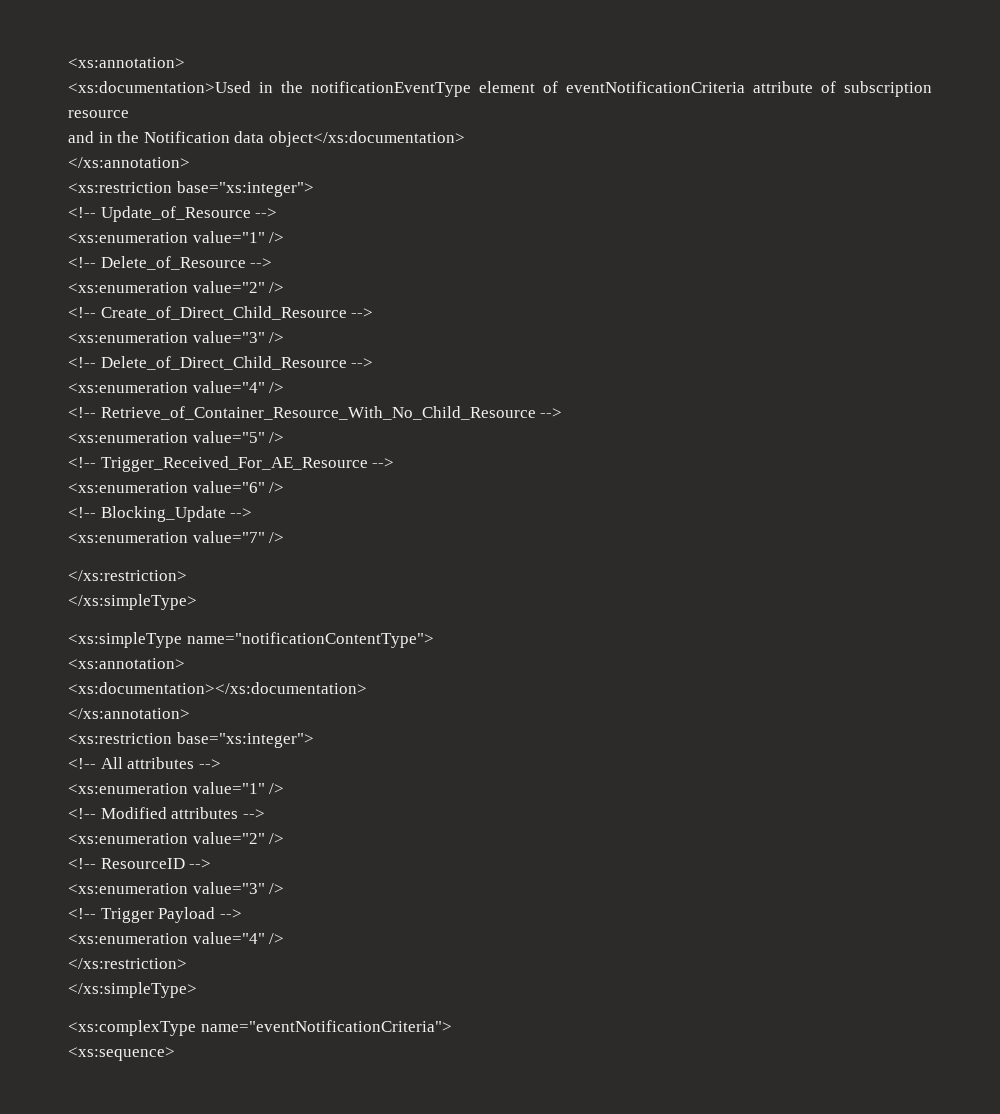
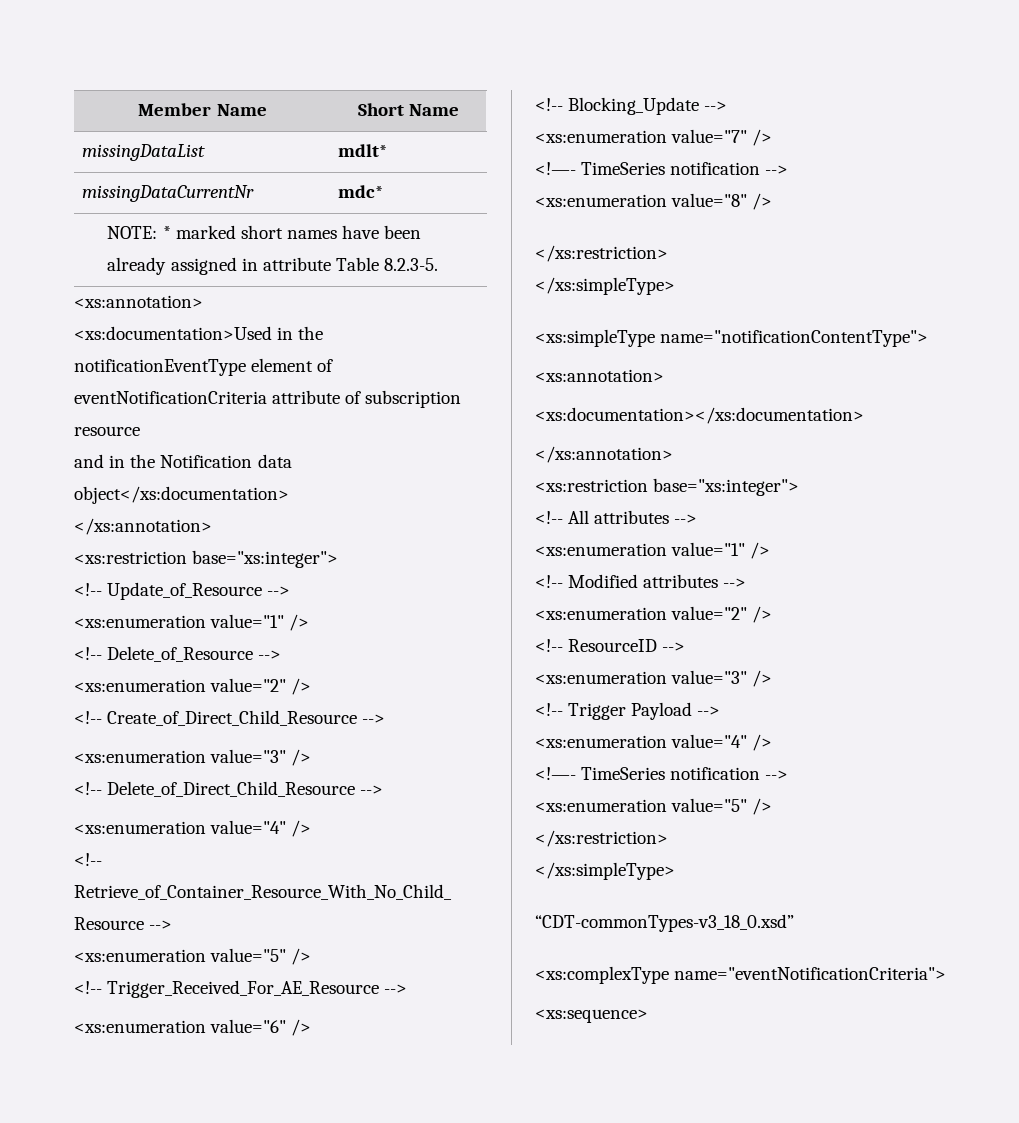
(68, 62) none -> [138,103,267,116] [357,103,460,116] [81,144,205,161] [337,144,388,157] [81,185,254,202] [337,185,384,198] [107,225,422,239] [107,257,439,275] Member Name | Short Name // missingDataList | mdlt* // missingDataCurrentNr | mdc* // NOTE: * marked short names have been already assigned in attribute Table 8.2.3-5. //
(285, 537) none -> [535,162,789,175] [535,193,773,210] // <!—- TimeSeries notification --> // <xs:enumeration value="8" />
[68,958,187,969] [68,982,197,998] // </xs:restriction> // </xs:simpleType> -> [535,767,789,780] [535,798,773,815] [535,830,668,847] [535,862,675,880] [535,914,794,932] // <!—- TimeSeries notification --> // <xs:enumeration value="5" /> // </xs:restriction> // </xs:simpleType> // “CDT-commonTypes-v3_18_0.xsd”

